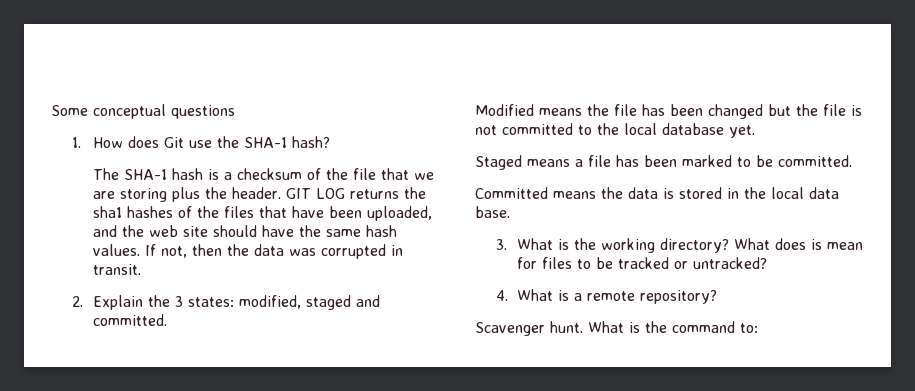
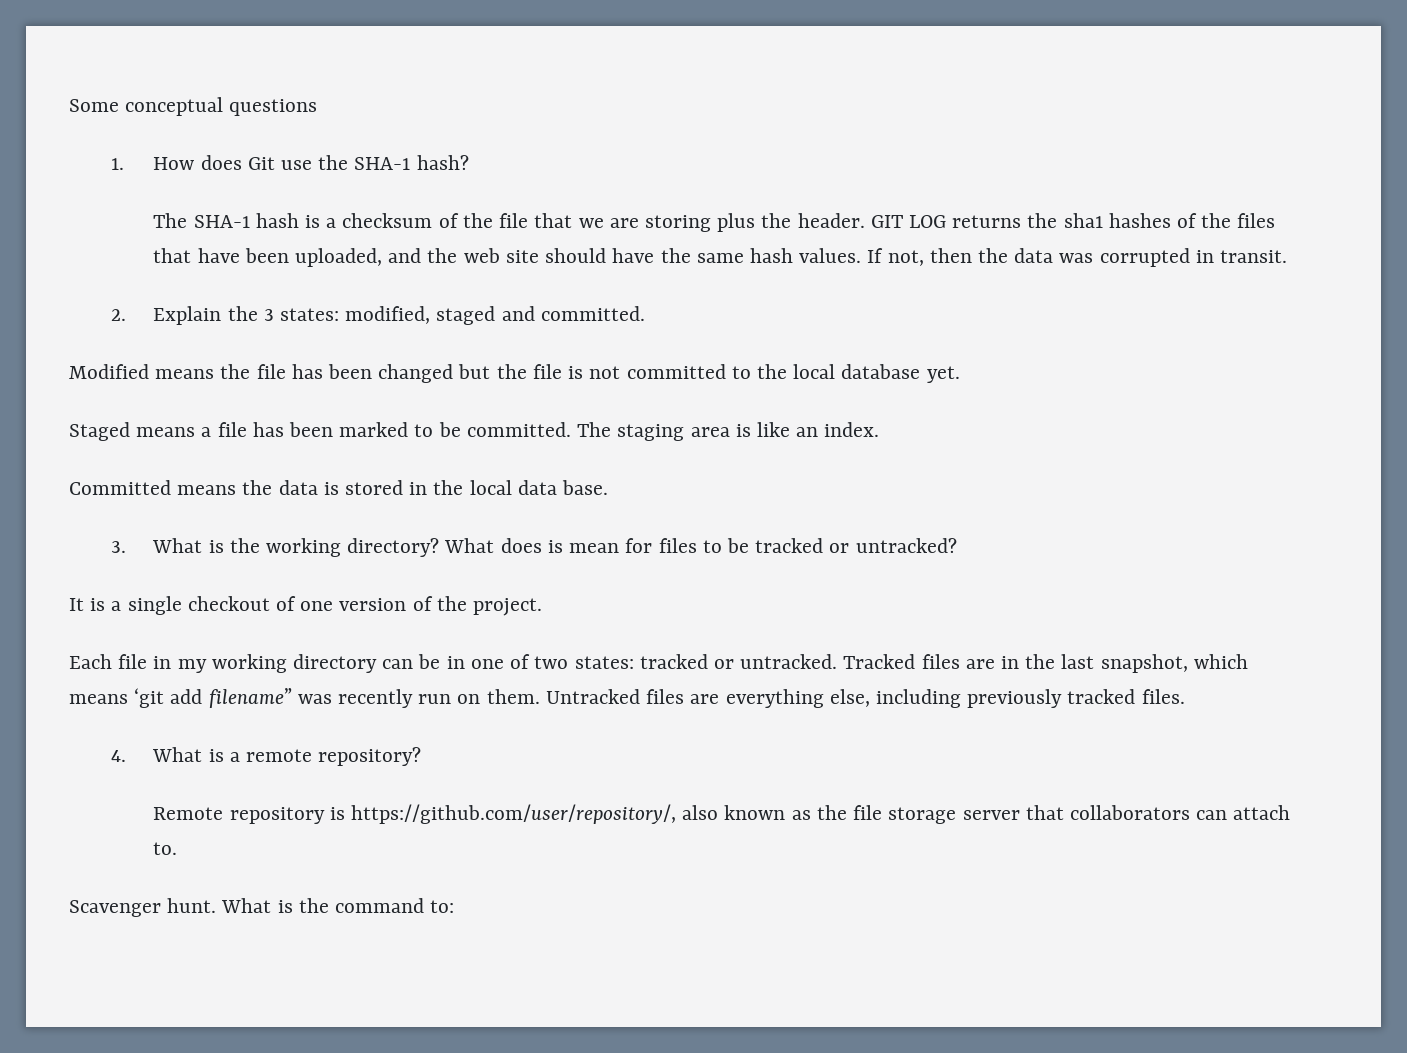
(852, 161) none -> [577,422,880,441] The staging area is like an index.
(767, 263) none -> [69,596,543,616] [69,654,1248,673] [69,688,1185,708] // It is a single checkout of one version of the project. // Each file in my working directory can be in one of two states: tracked or untracked. Tracked files are in the last snapshot, which means ‘git add filename” was recently run on them. Untracked files are everything else, including previously tracked files.
(717, 297) none -> [153,804,1291,824] [153,842,178,855] // Remote repository is https://github.com/user/repository/, also known as the file storage server that collaborators can attach to.

